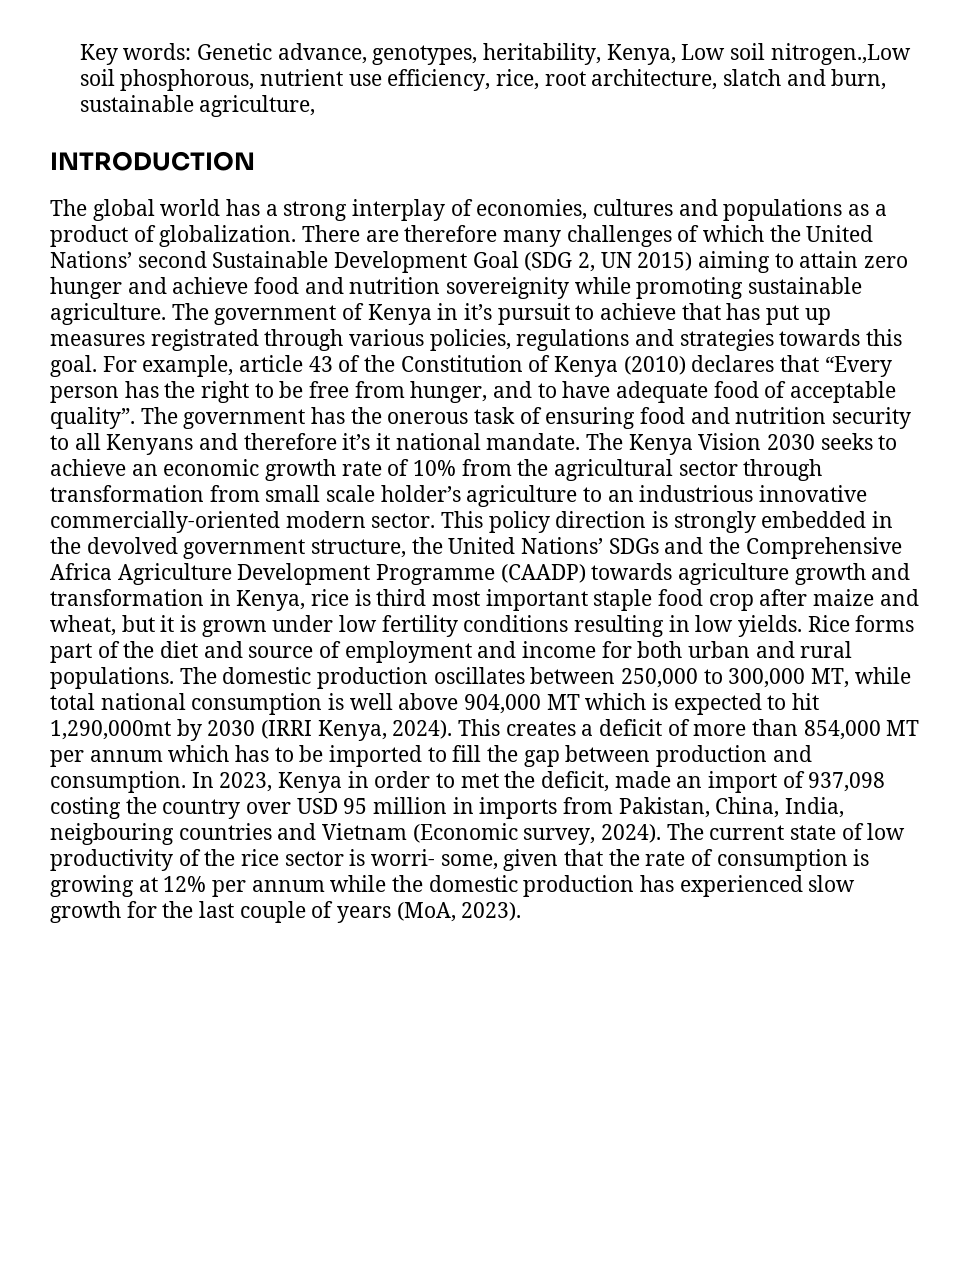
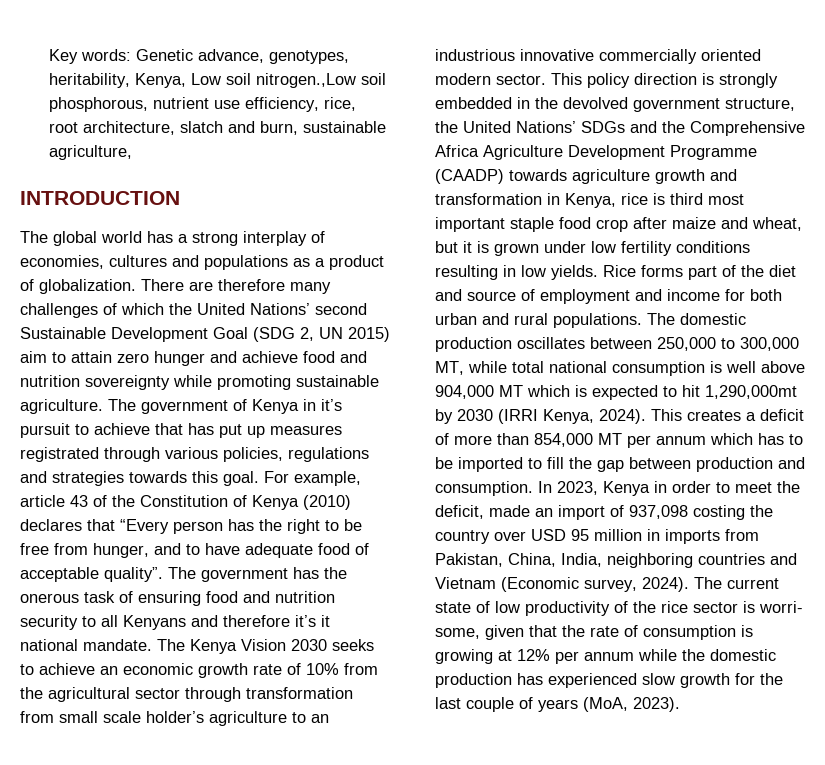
[698,251,771,273] aiming -> [20,351,47,363] aim
[446,277,570,299] sovereignity -> [85,375,170,390] sovereignty
[50,511,280,533] commercially-oriented -> [599,49,761,64] commercially oriented
[460,773,499,788] met -> [735,482,772,493] meet
[50,823,174,845] neigbouring -> [607,553,693,568] neighboring

